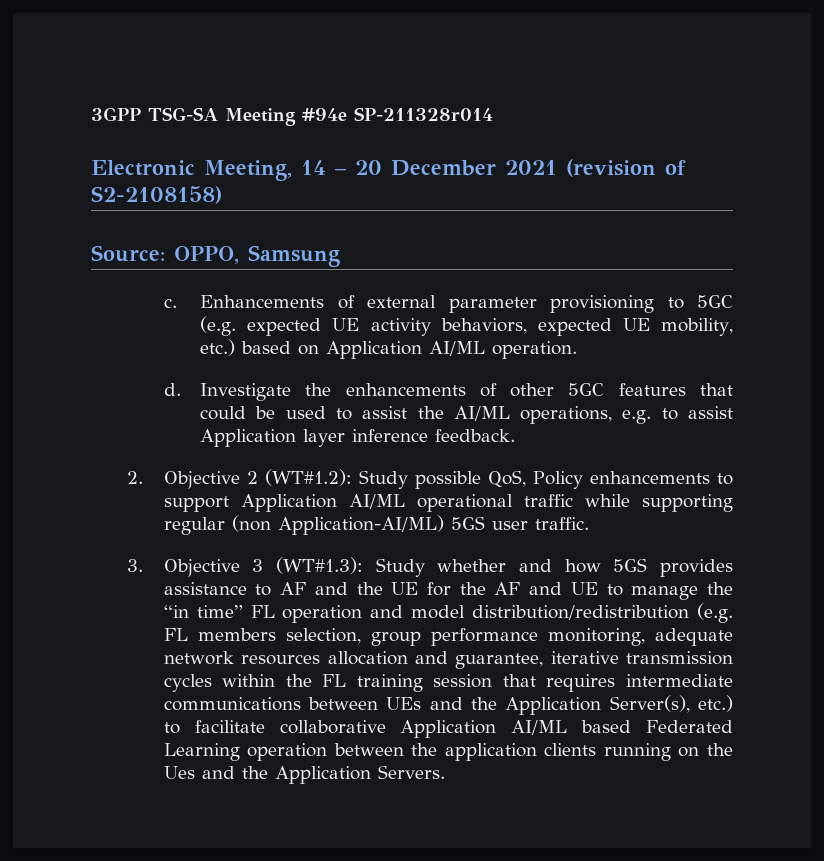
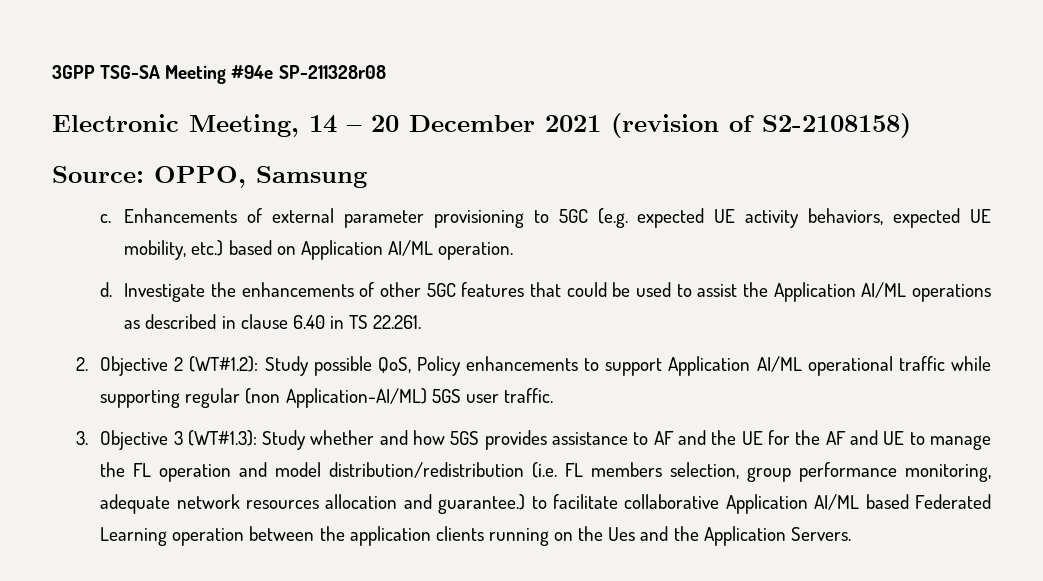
[354,107,493,121] SP-211328r014 -> [278,65,386,79] SP-211328r08
[453,406,733,424] [200,429,516,447] AI/ML operations, e.g. to assist Application layer inference feedback. -> [773,282,992,302] [124,314,422,329] Application AI/ML operations as described in clause 6.40 in TS 22.261.
[163,605,243,618] “in time” -> (126, 469) none
[697,603,733,623] (e.g. -> [532,462,558,478] (i.e.
[455,651,733,669] [163,674,733,692] [163,695,733,715] guarantee, iterative transmission cycles within the FL training session that requires intermediate communications between UEs and the Application Server(s), etc.) -> [438,494,526,514] guarantee.)

